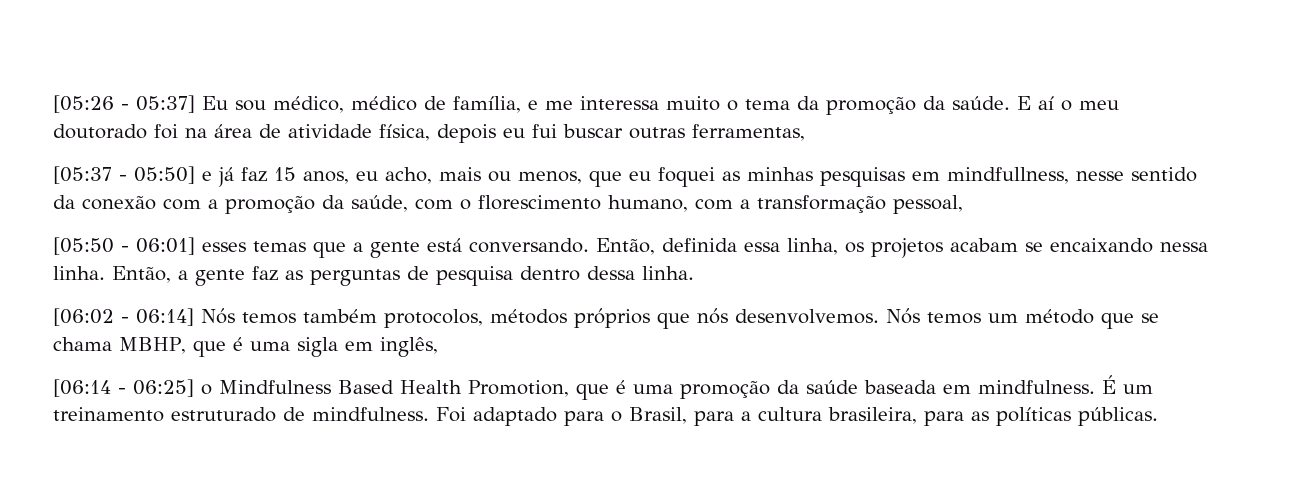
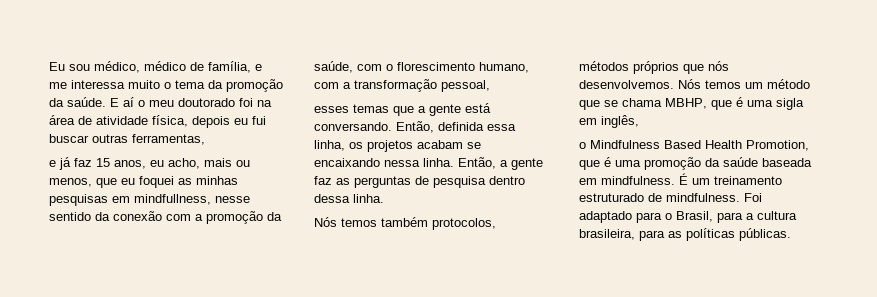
[53,95,195,113] [05:26 - 05:37] -> (49, 66) none
[53,166,195,184] [05:37 - 05:50] -> (205, 139) none
[53,237,195,255] [05:50 - 06:01] -> (490, 86) none
[53,308,194,326] [06:02 - 06:14] -> (384, 198) none
[53,379,194,397] [06:14 - 06:25] -> (639, 121) none

